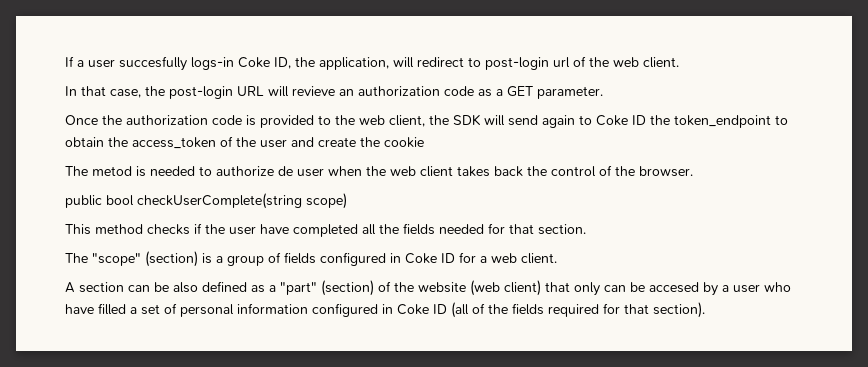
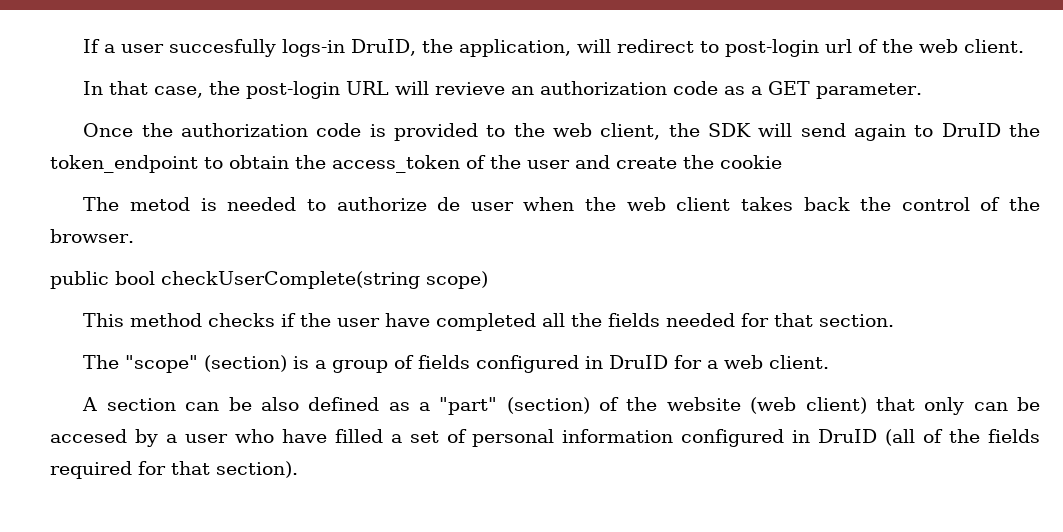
[238,57,291,69] Coke ID, -> [351,39,417,56] DruID,
[596,115,646,126] Coke ID -> [941,123,1001,137] DruID
[405,253,455,264] Coke ID -> [609,355,669,369] DruID
[397,304,447,315] Coke ID -> [818,429,878,443] DruID

